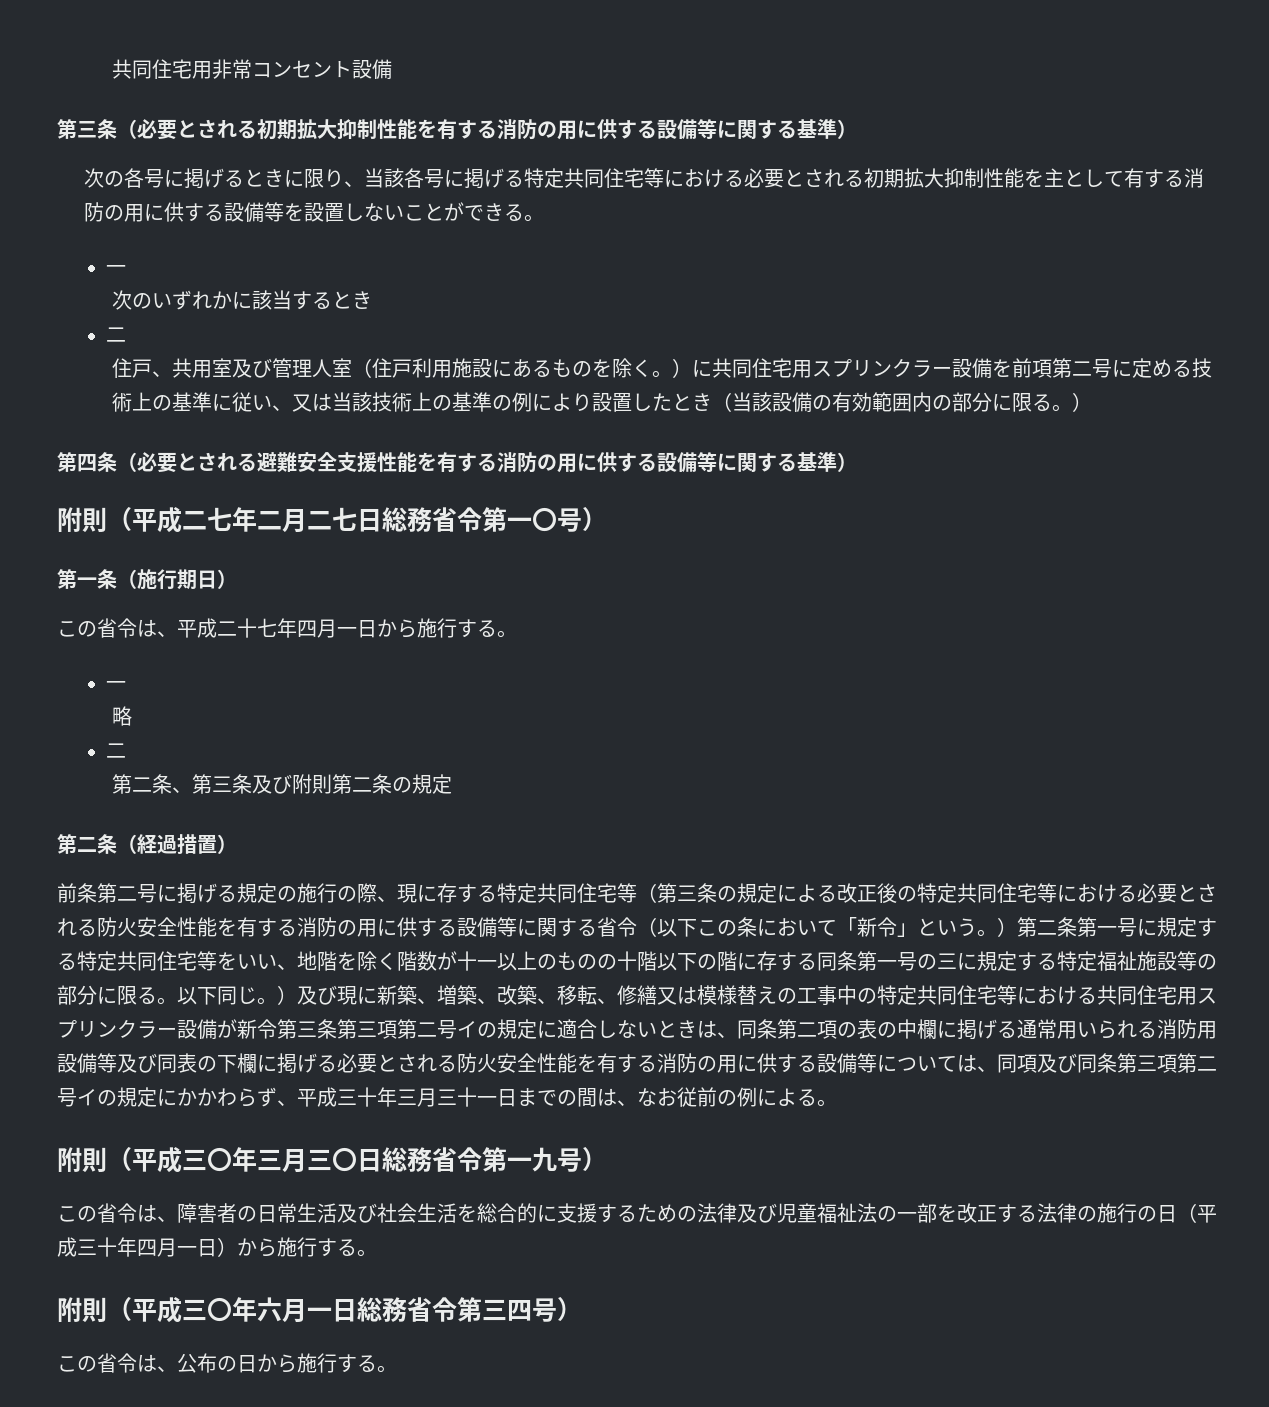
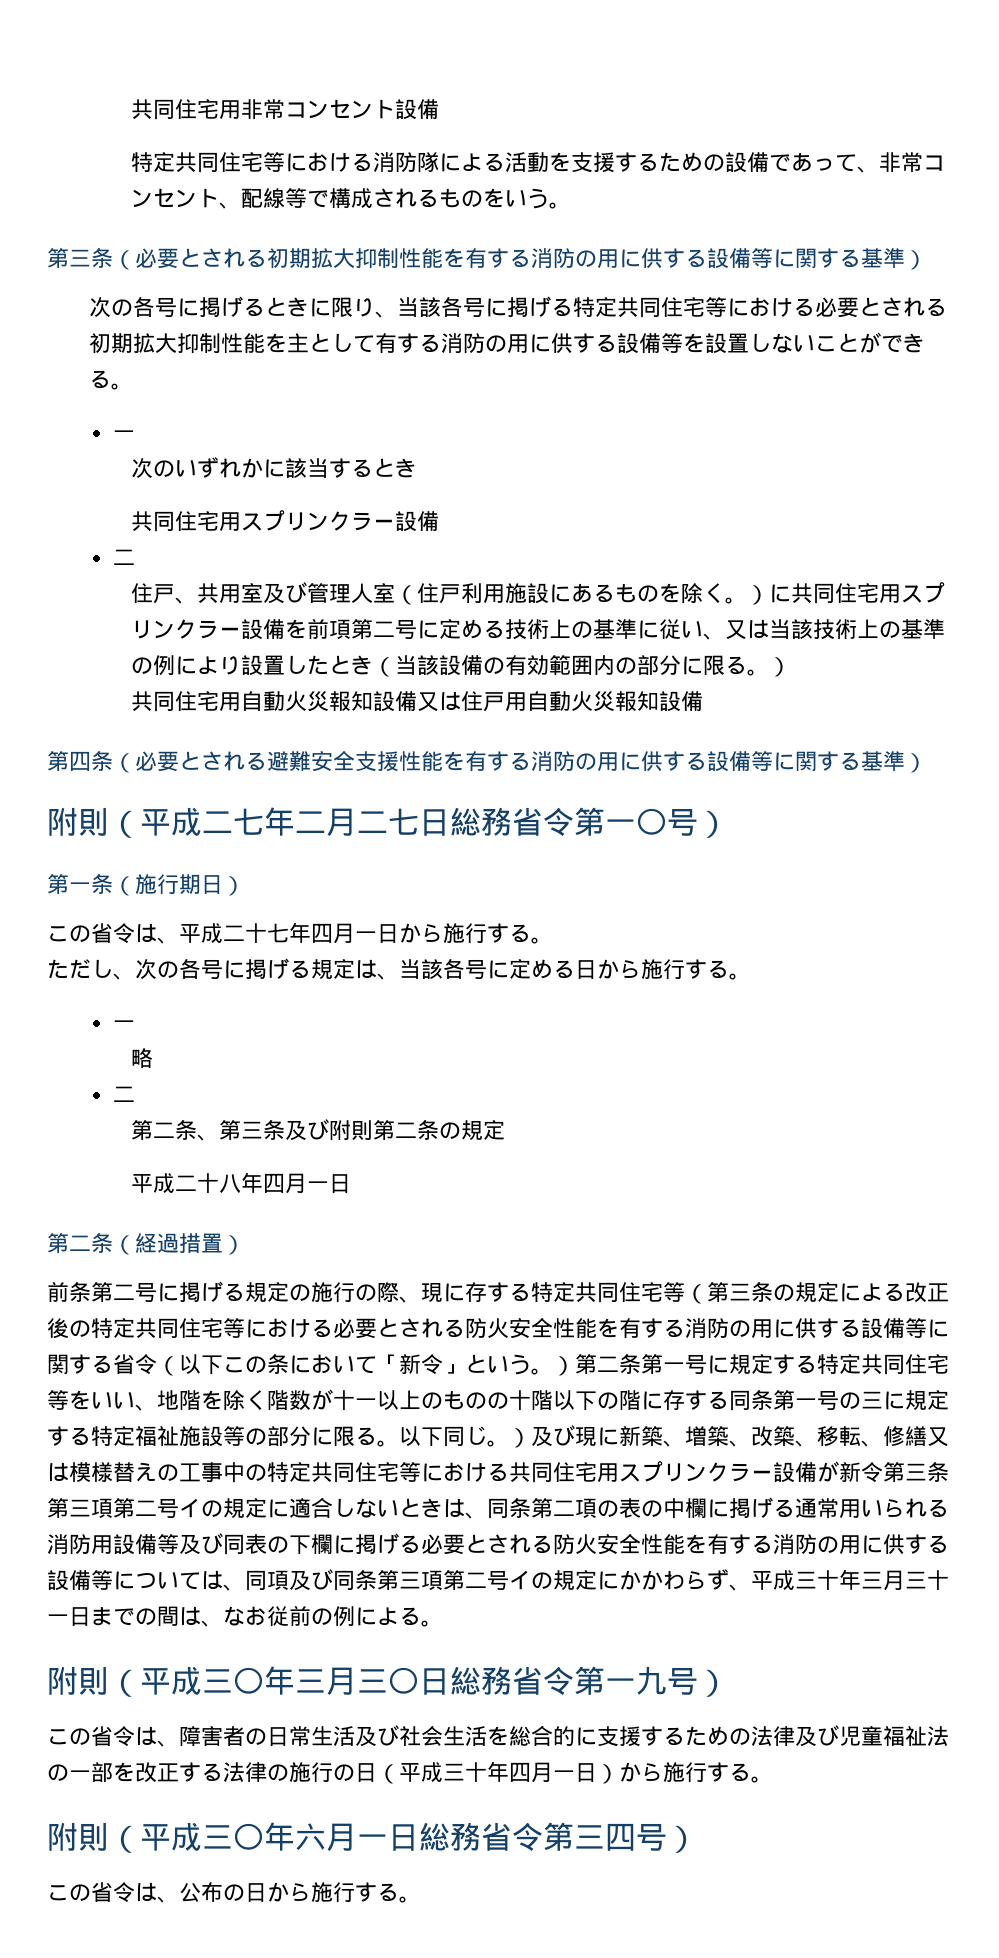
(392, 69) none -> [130,152,945,173] [130,188,571,209] // 特定共同住宅等における消防隊による活動を支援するための設備であって、非常コンセント、配線等で構成されるものをいう。
(372, 300) none -> [130,510,439,532] // 共同住宅用スプリンクラー設備
(1092, 402) none -> [130,691,703,712] // 共同住宅用自動火災報知設備又は住戸用自動火災報知設備
(517, 634) none -> [47,958,751,980] // ただし、次の各号に掲げる規定は、当該各号に定める日から施行する。
(452, 784) none -> [130,1172,351,1194] // 平成二十八年四月一日

